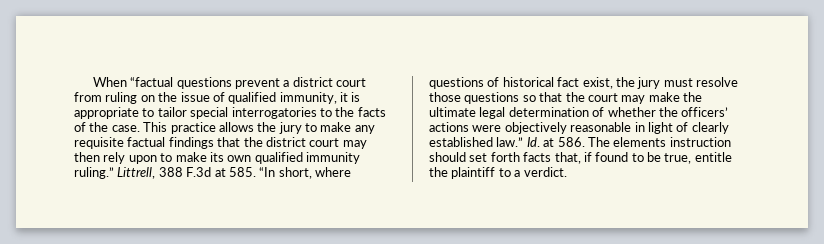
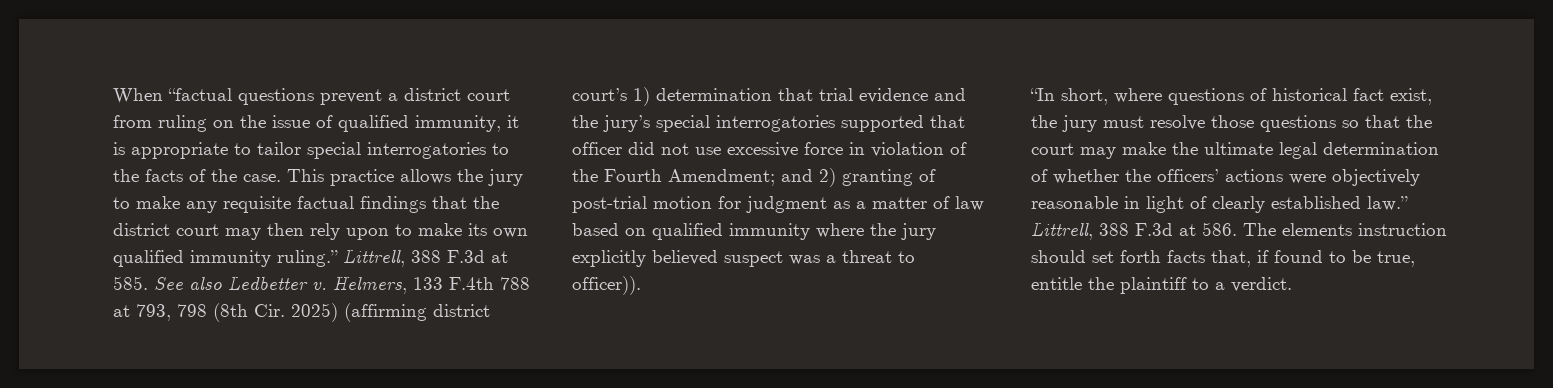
(256, 172) none -> [154,276,530,294] [113,303,490,322] [572,87,966,106] [572,115,965,132] [572,142,967,157] [572,168,936,187] [572,196,984,213] [572,223,936,240] [572,250,915,267] [572,276,641,295] See also Ledbetter v. Helmers, 133 F.4th 788 at 793, 798 (8th Cir. 2025) (affirming district court’s 1) determination that trial evidence and the jury’s special interrogatories supported that officer did not use excessive force in violation of the Fourth Amendment; and 2) granting of post-trial motion for judgment as a matter of law based on qualified immunity where the jury explicitly believed suspect was a threat to officer)). //
[526,137,540,147] Id. -> [1031,222,1173,240] Littrell, 388 F.3d

